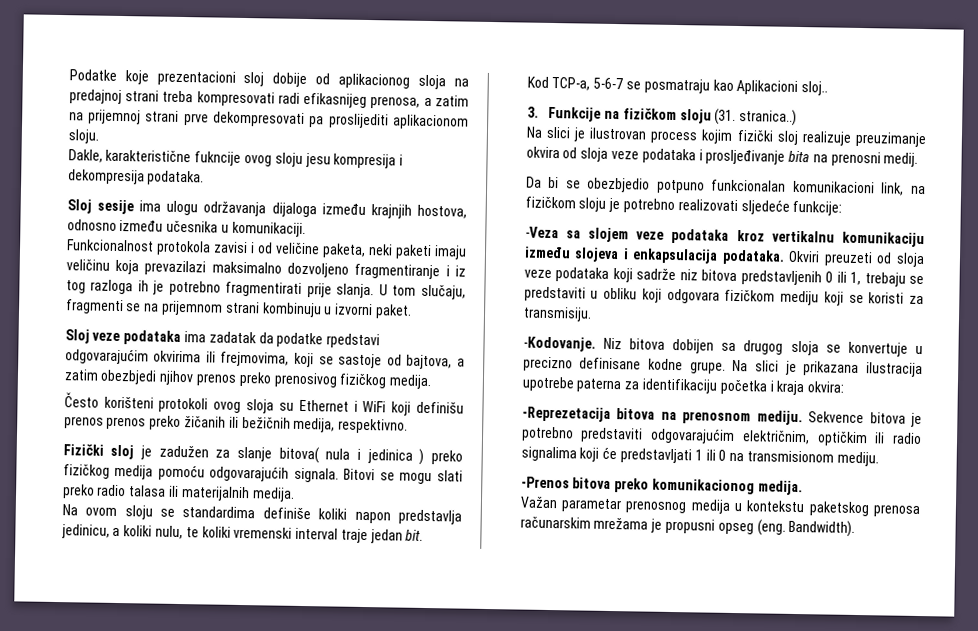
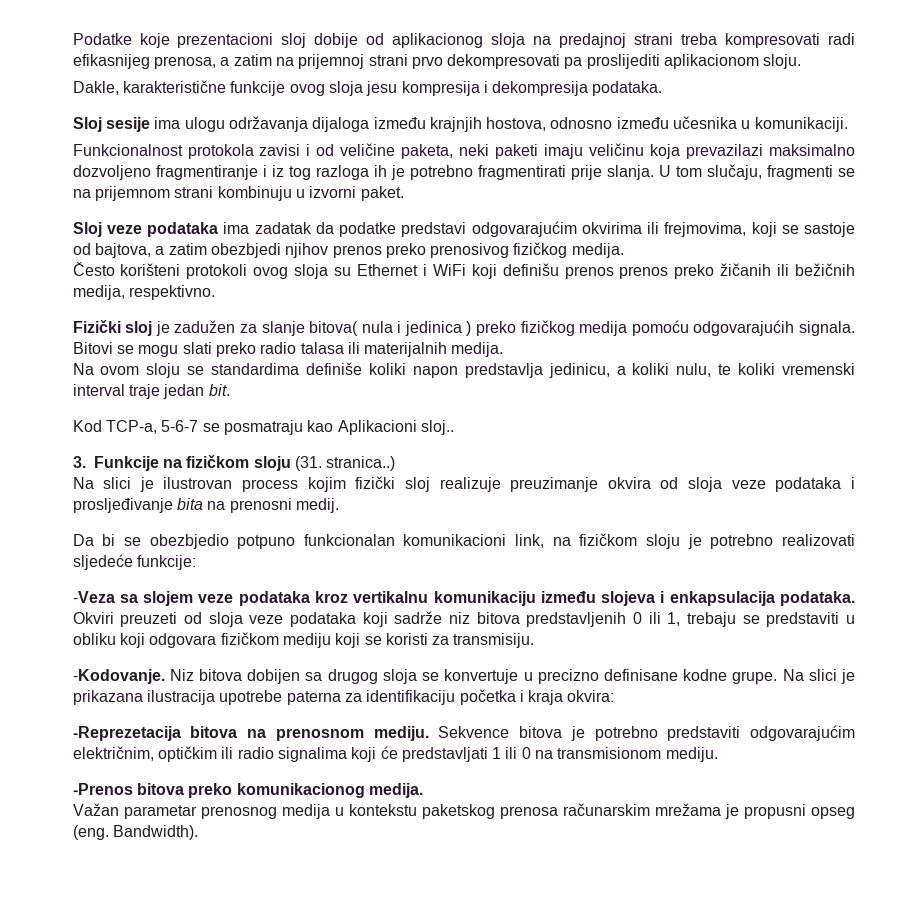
[183,113,209,126] prve -> [411,56,443,69] prvo
[194,151,303,167] fukncije ovog sloju -> [230,81,363,96] funkcije ovog sloja
[326,333,381,349] rpedstavi -> [401,222,467,237] predstavi

